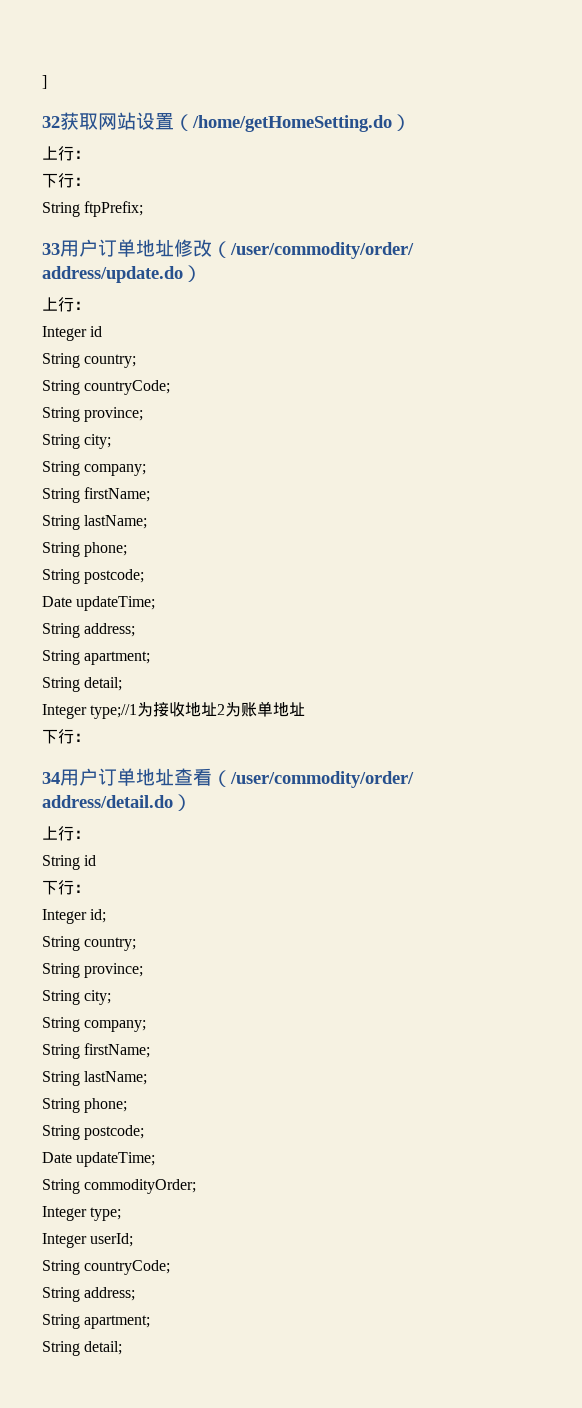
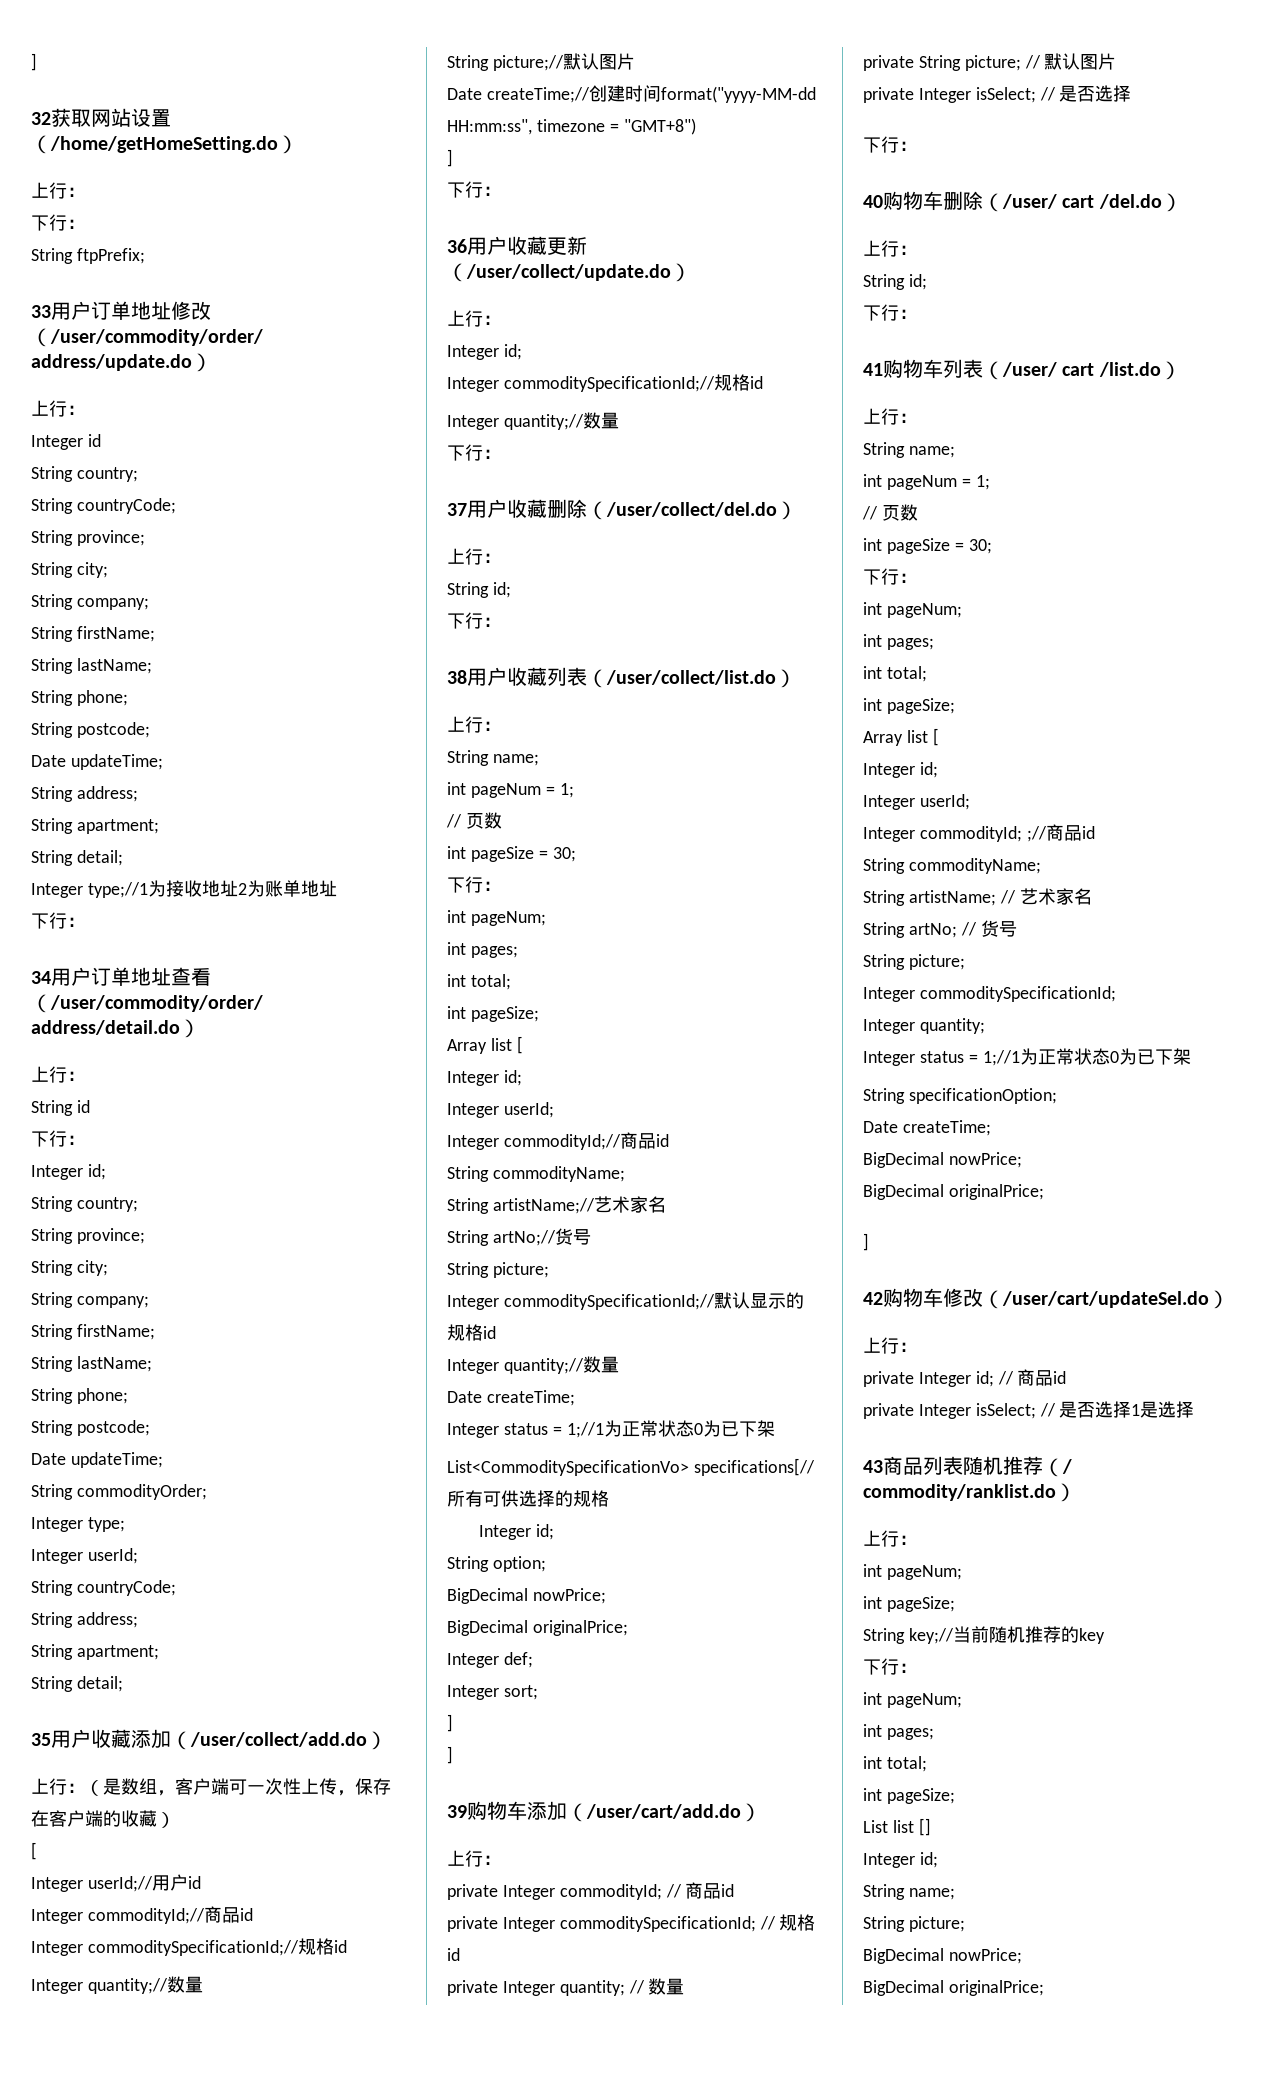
(123, 1348) none -> [31,1729,387,1750] [31,1778,391,1796] [31,1810,175,1828] [31,1842,37,1860] [31,1874,201,1892] [31,1906,253,1924] [31,1938,347,1956] [31,1976,203,1994] [447,53,635,71] [447,85,816,103] [447,118,696,135] [447,149,453,167] [447,181,501,198] [447,236,587,255] [447,263,691,282] [447,310,501,327] [447,344,522,360] [447,374,763,392] [447,412,619,430] [447,444,501,461] [447,499,797,520] [447,548,501,565] [447,582,511,598] [447,612,501,629] [447,667,796,688] [447,716,501,733] [447,750,539,766] [447,782,574,798] [446,812,502,829] [447,846,576,862] [447,876,501,893] [447,910,546,926] [447,942,518,958] [447,974,511,990] [447,1006,539,1022] [447,1036,523,1054] [447,1070,522,1086] [447,1102,554,1118] [447,1132,669,1150] [447,1166,625,1182] [447,1196,666,1214] [447,1228,591,1246] [447,1262,549,1278] [447,1292,804,1310] [447,1324,496,1341] [447,1356,619,1374] [447,1390,575,1406] [447,1420,775,1438] [447,1458,815,1476] [447,1490,609,1507] [479,1524,555,1540] [447,1556,546,1572] [447,1588,606,1604] [447,1620,628,1636] [447,1652,533,1668] [447,1685,538,1700] [447,1714,453,1732] [447,1746,453,1764] [447,1801,761,1822] [447,1850,501,1867] [447,1882,735,1900] [447,1914,816,1932] [447,1948,460,1961] [447,1978,685,1996] [863,53,1117,71] [863,85,1132,103] [863,136,917,153] [863,191,1182,212] [863,240,917,257] [863,274,927,290] [863,304,917,321] [863,359,1181,380] [863,408,917,425] [863,442,955,458] [863,474,990,490] [862,504,918,521] [863,538,992,554] [863,568,917,585] [863,602,962,618] [863,634,934,650] [863,666,927,682] [863,698,955,714] [863,728,939,746] [863,762,938,778] [863,794,970,810] [863,824,1095,842] [863,858,1041,874] [863,888,1092,906] [863,920,1017,938] [863,954,965,970] [863,986,1116,1002] [863,1018,985,1034] [863,1048,1191,1066] [863,1088,1057,1104] [863,1120,991,1136] [863,1152,1022,1168] [863,1184,1044,1200] [863,1233,869,1251] [863,1288,1229,1309] [863,1337,917,1354] [863,1369,1067,1387] [863,1401,1195,1419] [863,1456,1072,1477] [863,1483,1076,1502] [863,1530,917,1547] [863,1564,962,1580] [863,1596,955,1612] [863,1626,1105,1644] [863,1658,917,1675] [863,1692,962,1708] [863,1724,934,1740] [863,1756,927,1772] [863,1788,955,1804] [863,1818,931,1836] [863,1852,938,1868] [863,1884,955,1900] [863,1916,965,1932] [863,1948,1022,1964] [863,1980,1044,1996] // 35用户收藏添加（/user/collect/add.do） // 上行：（是数组，客户端可一次性上传，保存在客户端的收藏） // [ // Integer userId;//用户id // Integer commodityId;//商品id // Integer commoditySpecificationId;//规格id // Integer quantity;//数量 // String picture;//默认图片 // Date createTime;//创建时间format("yyyy-MM-dd HH:mm:ss", timezone = "GMT+8") // ] // 下行： // 36用户收藏更新（/user/collect/update.do） // 上行： // Integer id; // Integer commoditySpecificationId;//规格id // Integer quantity;//数量 // 下行： // 37用户收藏删除（/user/collect/del.do） // 上行： // String id; // 下行： // 38用户收藏列表（/user/collect/list.do） // 上行： // String name; // int pageNum = 1; // // 页数 // int pageSize = 30; // 下行： // int pageNum; // int pages; // int total; // int pageSize; // Array list [ // Integer id; // Integer userId; // Integer commodityId;//商品id // String commodityName; // String artistName;//艺术家名 // String artNo;//货号 // String picture; // Integer commoditySpecificationId;//默认显示的规格id // Integer quantity;//数量 // Date createTime; // Integer status = 1;//1为正常状态0为已下架 // List<CommoditySpecificationVo> specifications[//所有可供选择的规格 // Integer id; // String option; // BigDecimal nowPrice; // BigDecimal originalPrice; // Integer def; // Integer sort; // ] // ] // 39购物车添加（/user/cart/add.do） // 上行： // private Integer commodityId; // 商品id // private Integer commoditySpecificationId; // 规格id // private Integer quantity; // 数量 // private String picture; // 默认图片 // private Integer isSelect; // 是否选择 // 下行： // 40购物车删除（/user/ cart /del.do） // 上行： // String id; // 下行： // 41购物车列表（/user/ cart /list.do） // 上行： // String name; // int pageNum = 1; // // 页数 // int pageSize = 30; // 下行： // int pageNum; // int pages; // int total; // int pageSize; // Array list [ // Integer id; // Integer userId; // Integer commodityId; ;//商品id // String commodityName; // String artistName; // 艺术家名 // String artNo; // 货号 // String picture; // Integer commoditySpecificationId; // Integer quantity; // Integer status = 1;//1为正常状态0为已下架 // String specificationOption; // Date createTime; // BigDecimal nowPrice; // BigDecimal originalPrice; // ] // 42购物车修改（/user/cart/updateSel.do） // 上行： // private Integer id; // 商品id // private Integer isSelect; // 是否选择1是选择 // 43商品列表随机推荐（/ commodity/ranklist.do） // 上行： // int pageNum; // int pageSize; // String key;//当前随机推荐的key // 下行： // int pageNum; // int pages; // int total; // int pageSize; // List list [] // Integer id; // String name; // String picture; // BigDecimal nowPrice; // BigDecimal originalPrice;

